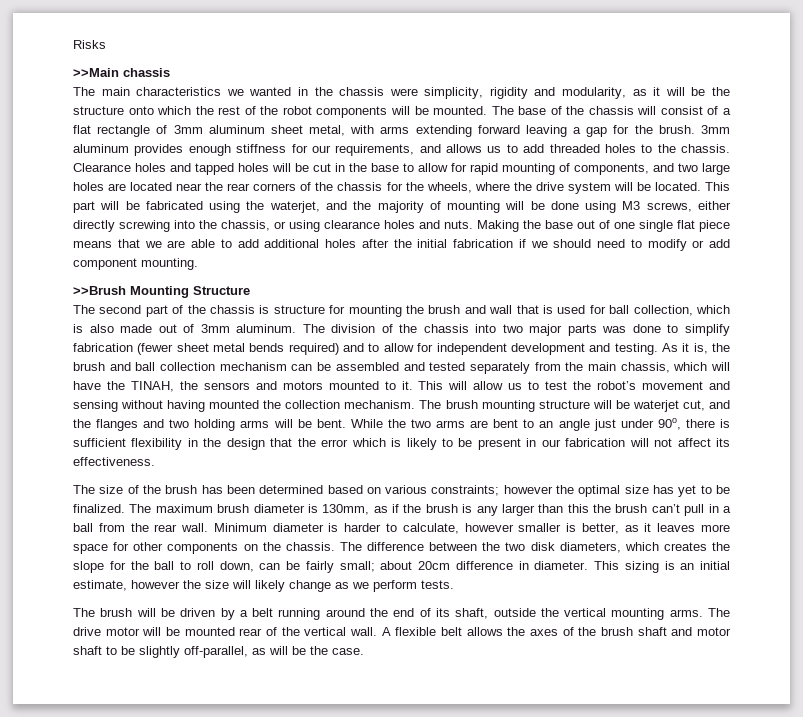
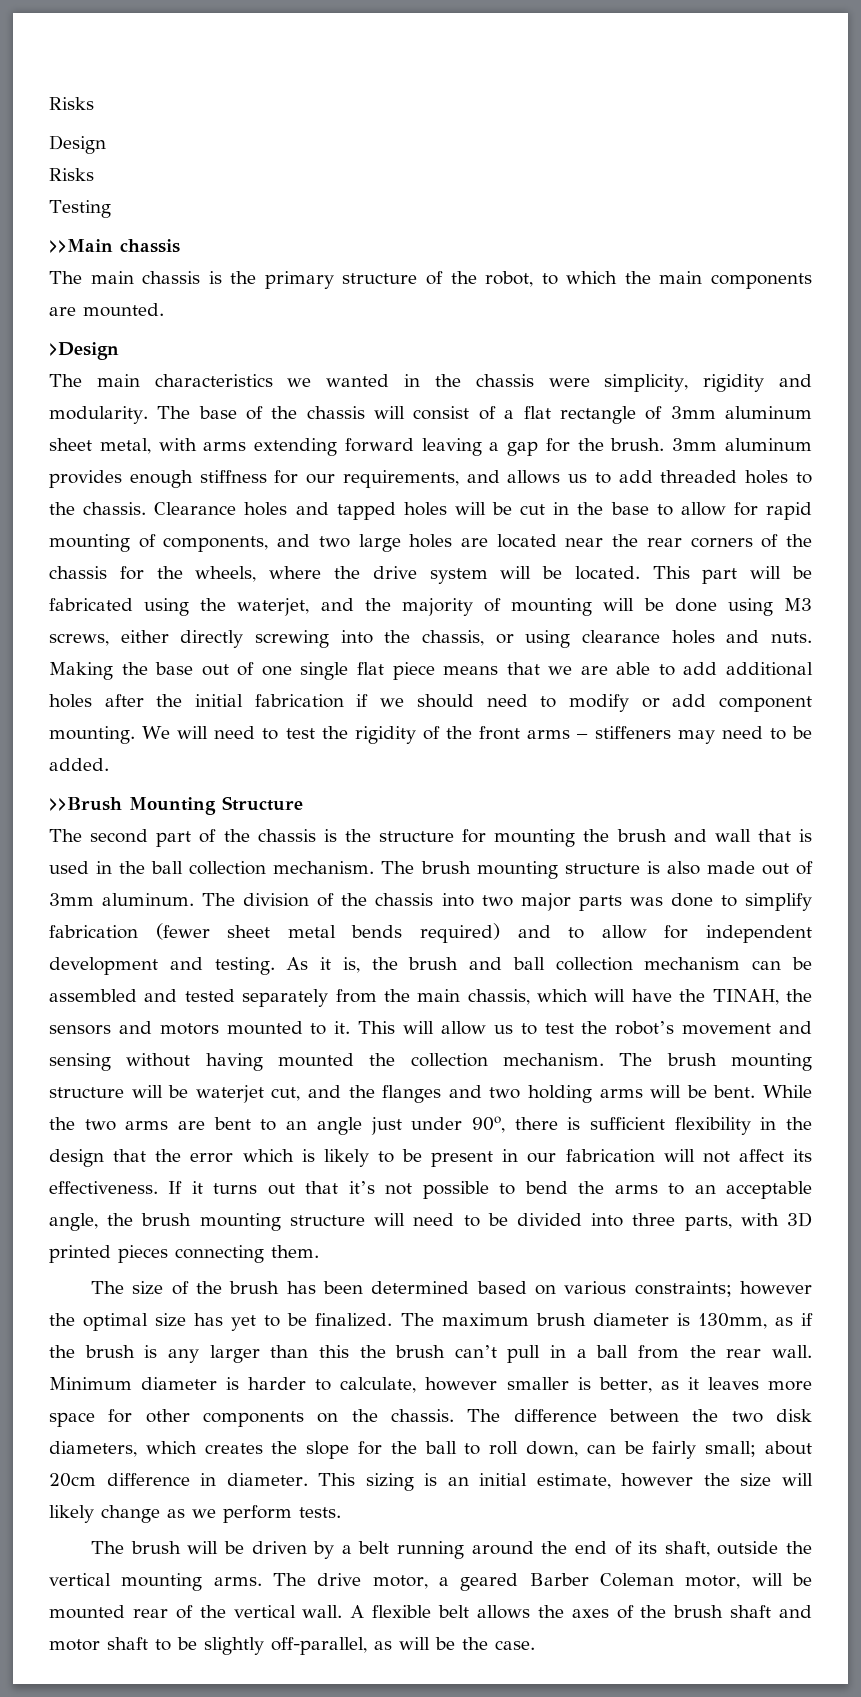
[73,40,106,49] Risks -> [49,97,94,110] [49,135,106,154] [49,168,94,181] [49,200,111,218] Risks // Design // Risks // Testing
(170, 72) none -> [49,271,812,289] [49,303,164,317] [49,342,119,360] // The main chassis is the primary structure of the robot, to which the main components are mounted. // >Design
[562,87,731,99] [73,106,488,118] modularity, as it will be the structure onto which the rest of the robot components will be mounted. -> [49,406,148,424] modularity.
(198, 264) none -> [142,726,813,744] [49,758,109,771] We will need to test the rigidity of the front arms – stiffeners may need to be added.
(270, 309) none -> [344,829,371,842] the
[589,305,730,316] for ball collection, which -> [96,861,640,879] in the ball collection mechanism. The brush mounting structure
(155, 461) none -> [168,1181,812,1199] [49,1212,812,1231] [49,1245,319,1263] If it turns out that it’s not possible to bend the arms to an acceptable angle, the brush mounting structure will need to be divided into three parts, with 3D printed pieces connecting them.
[105,627,140,636] motor -> [372,1573,741,1591] motor, a geared Barber Coleman motor,

